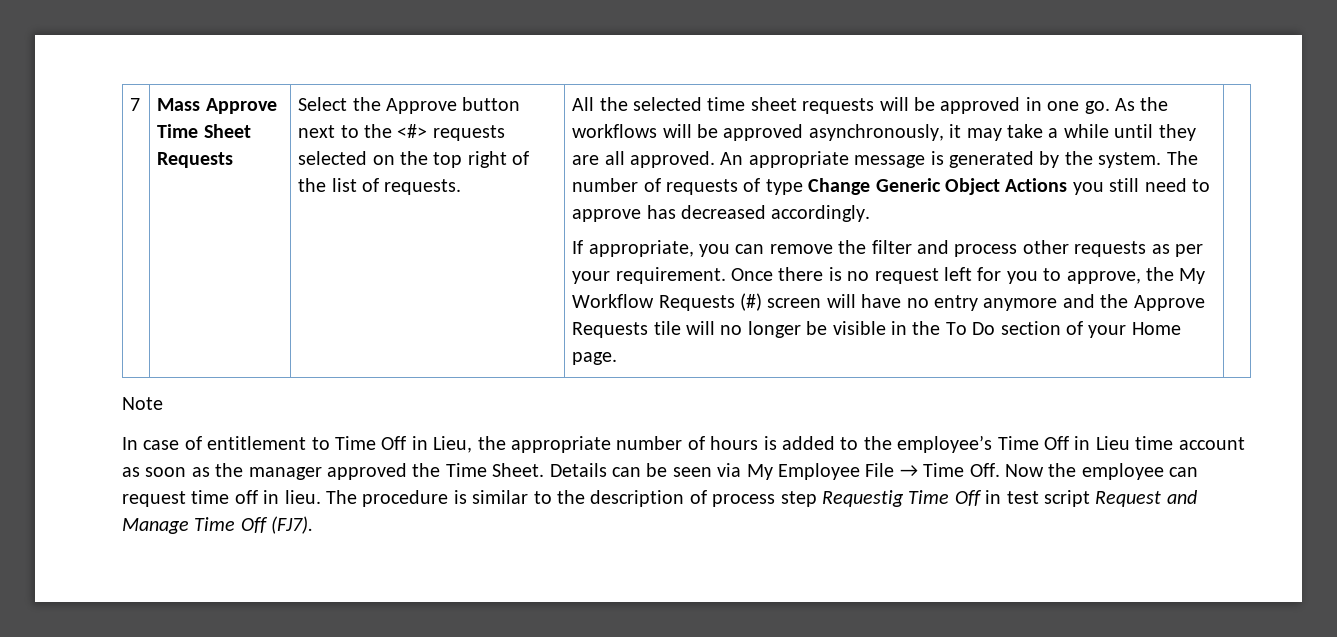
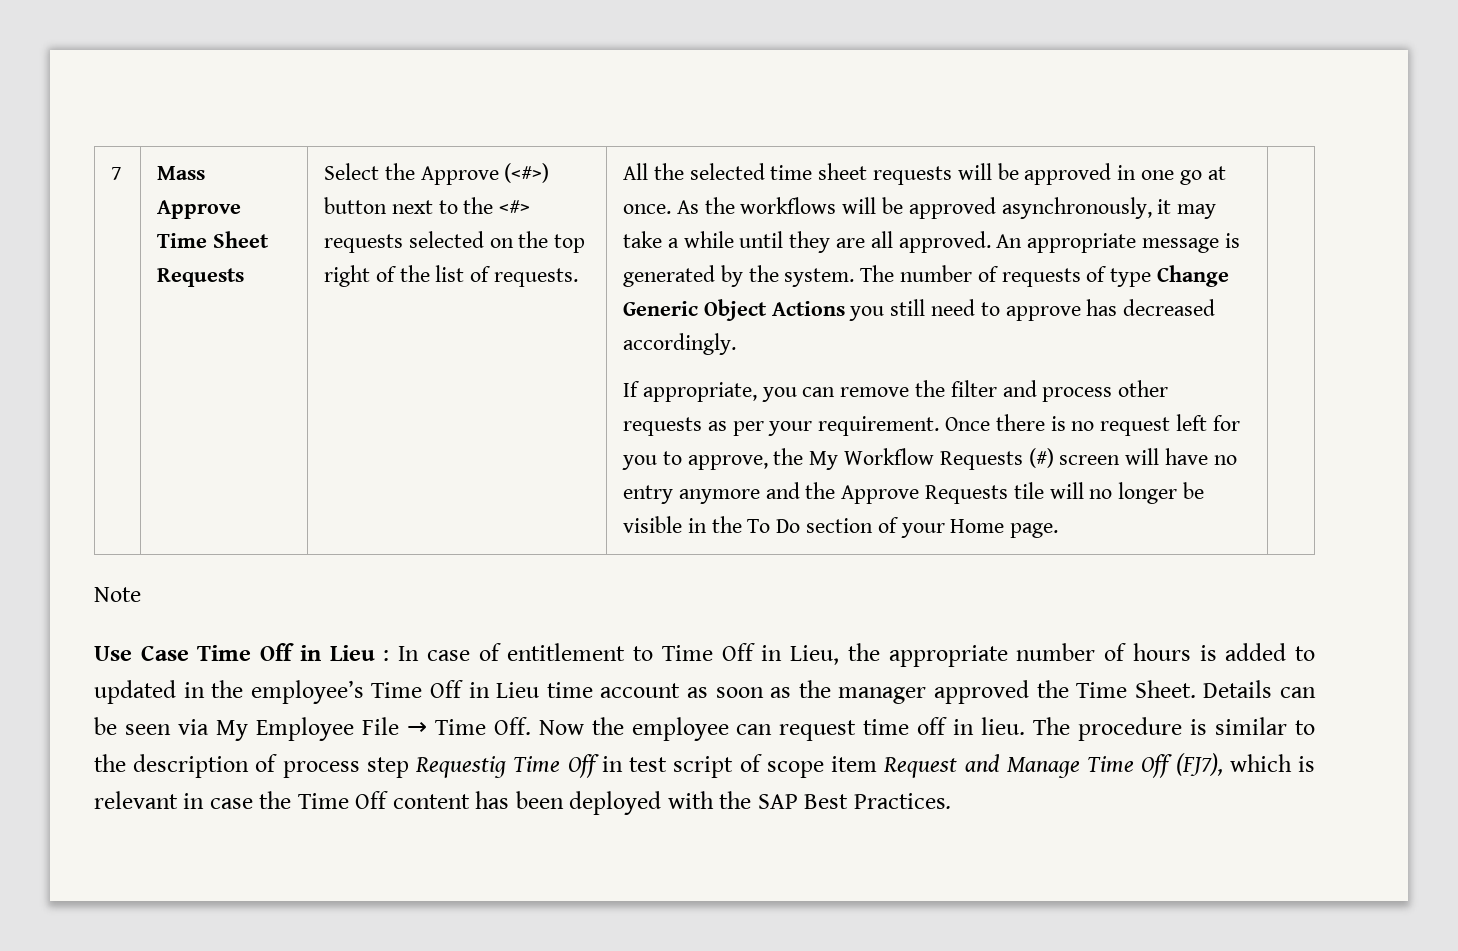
(458, 106) none -> [504,163,550,183] (<#>)
[1084,101,1110,114] go. -> [1179,166,1226,185] [623,204,672,214] go at once.
(163, 403) none -> [94,643,390,661] Use Case Time Off in Lieu :
(859, 443) none -> [94,680,205,704] updated in
(1090, 498) none -> [739,754,878,778] of scope item
[271,516,314,534] (FJ7). -> [1175,753,1315,776] [94,791,951,815] (FJ7), which is relevant in case the Time Off content has been deployed with the SAP Best Practices.

